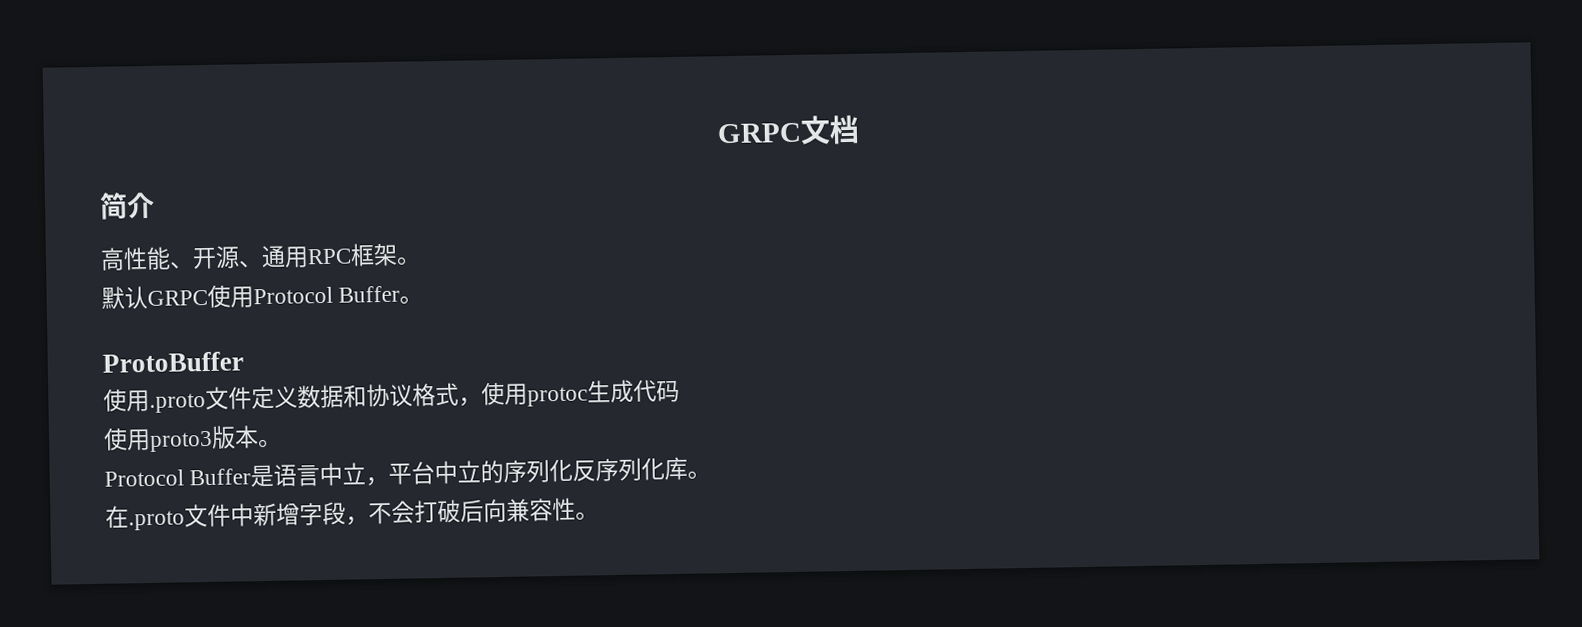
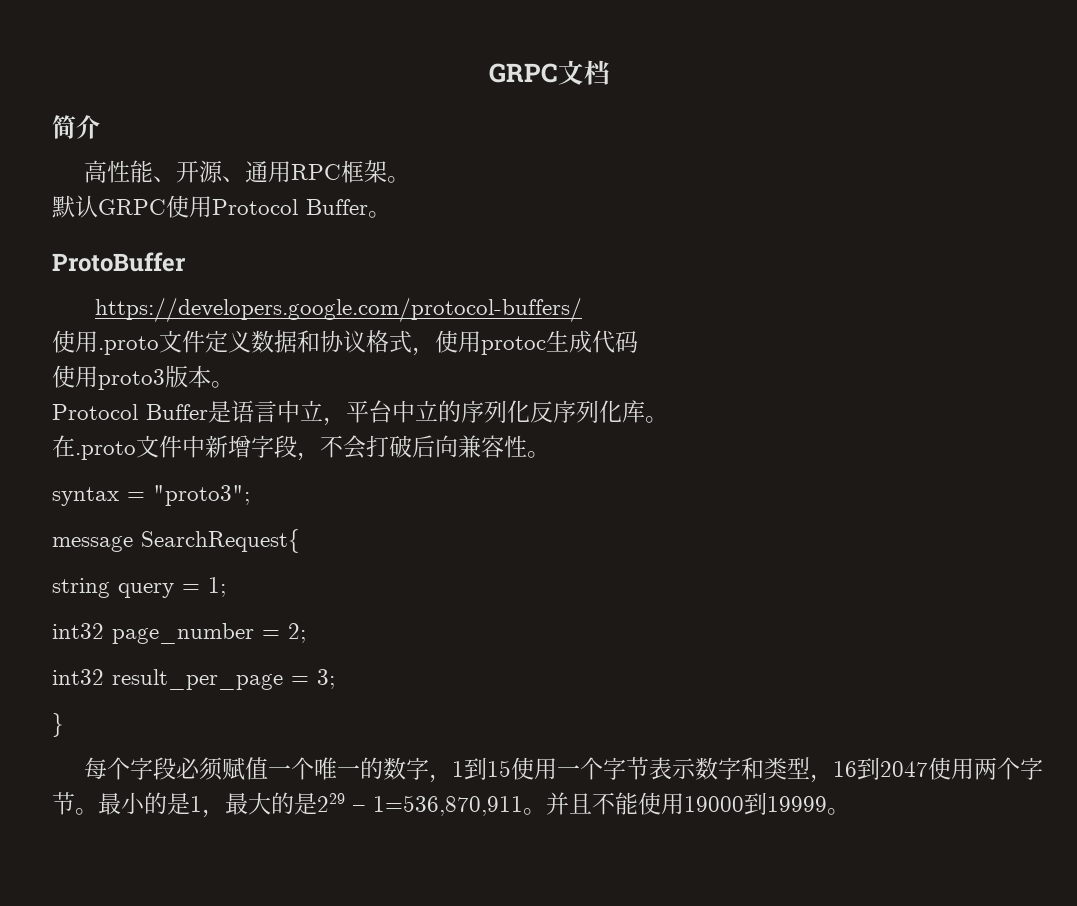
(244, 362) none -> [95,297,583,323] // https://developers.google.com/protocol-buffers/
(599, 515) none -> [52,485,250,506] [52,529,300,553] [52,577,226,598] [52,623,306,644] [52,669,335,690] [52,713,64,737] [84,757,1044,783] [52,792,850,818] // syntax = "proto3"; // message SearchRequest{ // string query = 1; // int32 page_number = 2; // int32 result_per_page = 3; // } // 每个字段必须赋值一个唯一的数字，1到15使用一个字节表示数字和类型，16到2047使用两个字节。最小的是1，最大的是229 – 1=536,870,911。并且不能使用19000到19999。

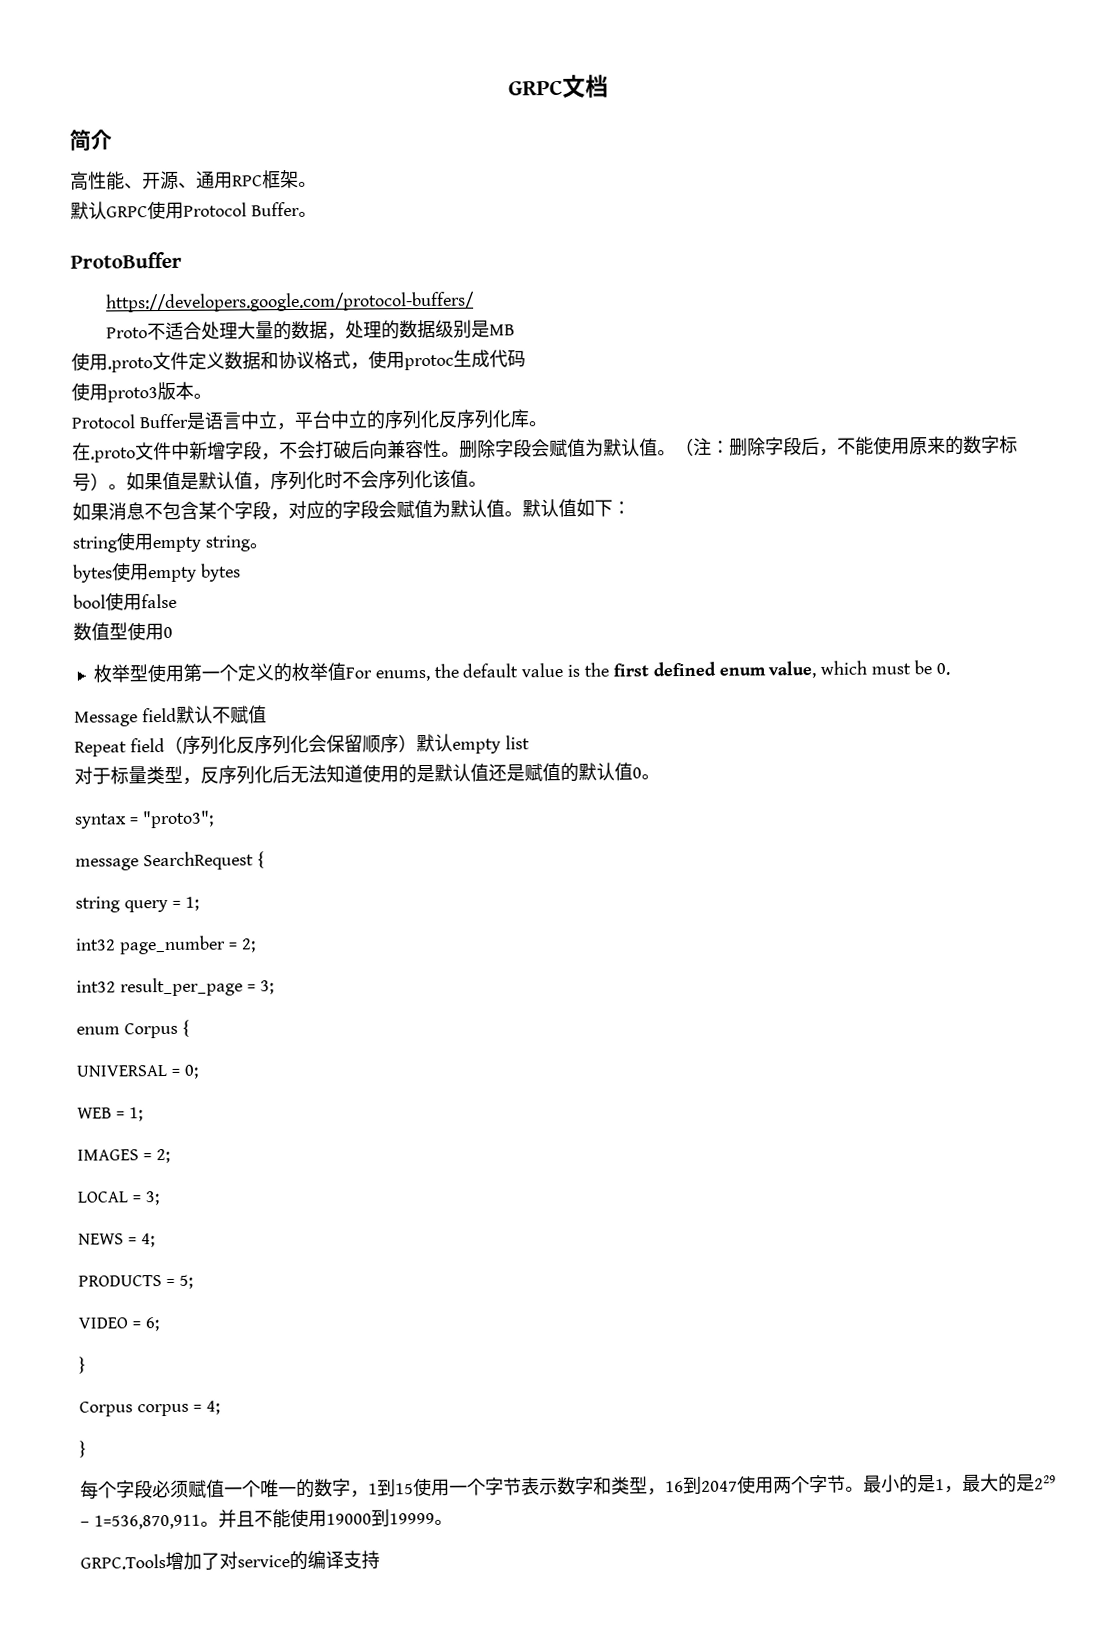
(583, 310) none -> [106,319,516,341] // Proto不适合处理大量的数据，处理的数据级别是MB
(550, 454) none -> [459,435,1018,459] [72,469,487,492] [72,498,631,521] [72,532,268,553] [73,562,241,583] [73,592,177,611] [73,622,173,641] [92,660,950,683] [74,705,267,727] [74,733,530,757] [74,762,660,785] 删除字段会赋值为默认值。（注：删除字段后，不能使用原来的数字标号）。如果值是默认值，序列化时不会序列化该值。 // 如果消息不包含某个字段，对应的字段会赋值为默认值。默认值如下： // string使用empty string。 // bytes使用empty bytes // bool使用false // 数值型使用0 // 枚举型使用第一个定义的枚举值For enums, the default value is the first defined enum value, which must be 0. // Message field默认不赋值 // Repeat field（序列化反序列化会保留顺序）默认empty list // 对于标量类型，反序列化后无法知道使用的是默认值还是赋值的默认值0。
[141,529,300,553] SearchRequest{ -> [142,851,264,871] SearchRequest {
(335, 679) none -> [76,1019,189,1039] [76,1064,199,1079] [77,1107,143,1122] [77,1148,170,1164] [77,1191,159,1206] [78,1233,155,1248] [78,1274,193,1289] [78,1317,159,1332] [79,1356,86,1374] [79,1400,220,1417] // enum Corpus { // UNIVERSAL = 0; // WEB = 1; // IMAGES = 2; // LOCAL = 3; // NEWS = 4; // PRODUCTS = 5; // VIDEO = 6; // } // Corpus corpus = 4;
(850, 811) none -> [80,1550,380,1571] // GRPC.Tools增加了对service的编译支持

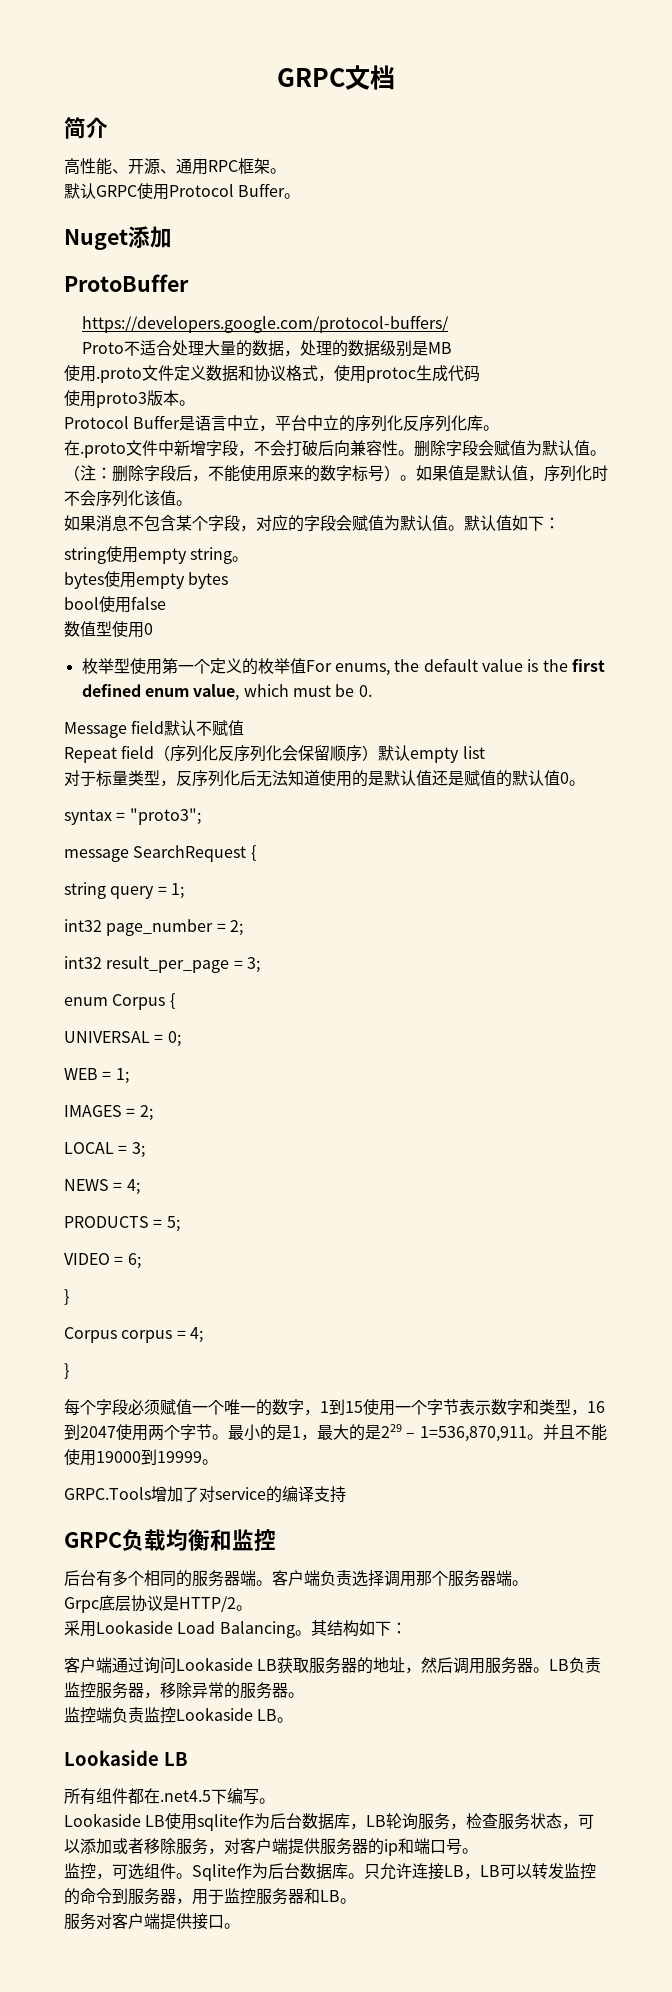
(317, 214) none -> [64,226,172,250] // Nuget添加
(380, 1560) none -> [64,1529,276,1551] [64,1570,528,1587] [64,1595,252,1613] [64,1620,407,1638] [64,1657,602,1674] [64,1682,304,1699] [64,1707,294,1724] [64,1750,188,1766] [64,1788,275,1805] [64,1813,595,1831] [64,1838,478,1856] [64,1863,596,1881] [64,1888,356,1905] [64,1913,240,1930] // GRPC负载均衡和监控 // 后台有多个相同的服务器端。客户端负责选择调用那个服务器端。 // Grpc底层协议是HTTP/2。 // 采用Lookaside Load Balancing。其结构如下： // 客户端通过询问Lookaside LB获取服务器的地址，然后调用服务器。LB负责监控服务器，移除异常的服务器。 // 监控端负责监控Lookaside LB。 // Lookaside LB // 所有组件都在.net4.5下编写。 // Lookaside LB使用sqlite作为后台数据库，LB轮询服务，检查服务状态，可以添加或者移除服务，对客户端提供服务器的ip和端口号。 // 监控，可选组件。Sqlite作为后台数据库。只允许连接LB，LB可以转发监控的命令到服务器，用于监控服务器和LB。 // 服务对客户端提供接口。

